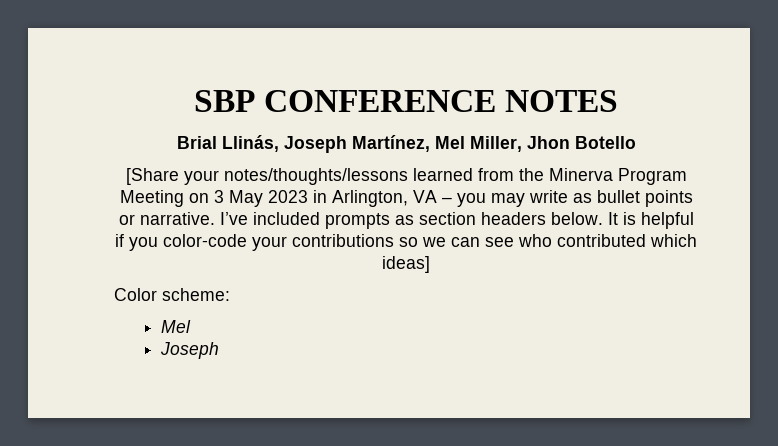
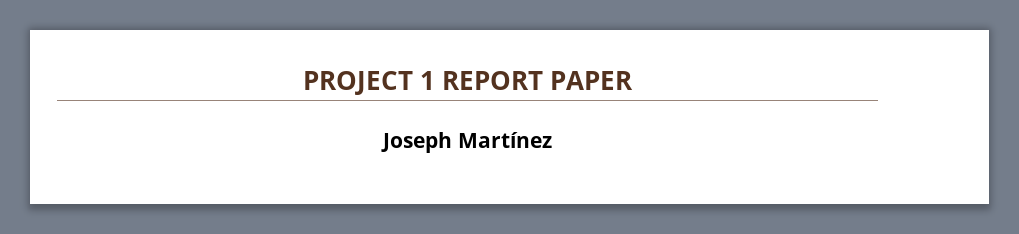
[193,90,619,112] [176,135,636,153] [125,168,687,185] [119,190,693,207] [118,212,694,229] [115,234,697,251] [382,256,430,273] [114,288,230,301] [160,320,191,333] [159,342,219,359] SBP CONFERENCE NOTES // Brial Llinás, Joseph Martínez, Mel Miller, Jhon Botello // [Share your notes/thoughts/lessons learned from the Minerva Program Meeting on 3 May 2023 in Arlington, VA – you may write as bullet points or narrative. I’ve included prompts as section headers below. It is helpful if you color-code your contributions so we can see who contributed which ideas] // Color scheme: // Mel // Joseph -> [303,71,634,95] [381,132,552,153] PROJECT 1 REPORT PAPER // Joseph Martínez

